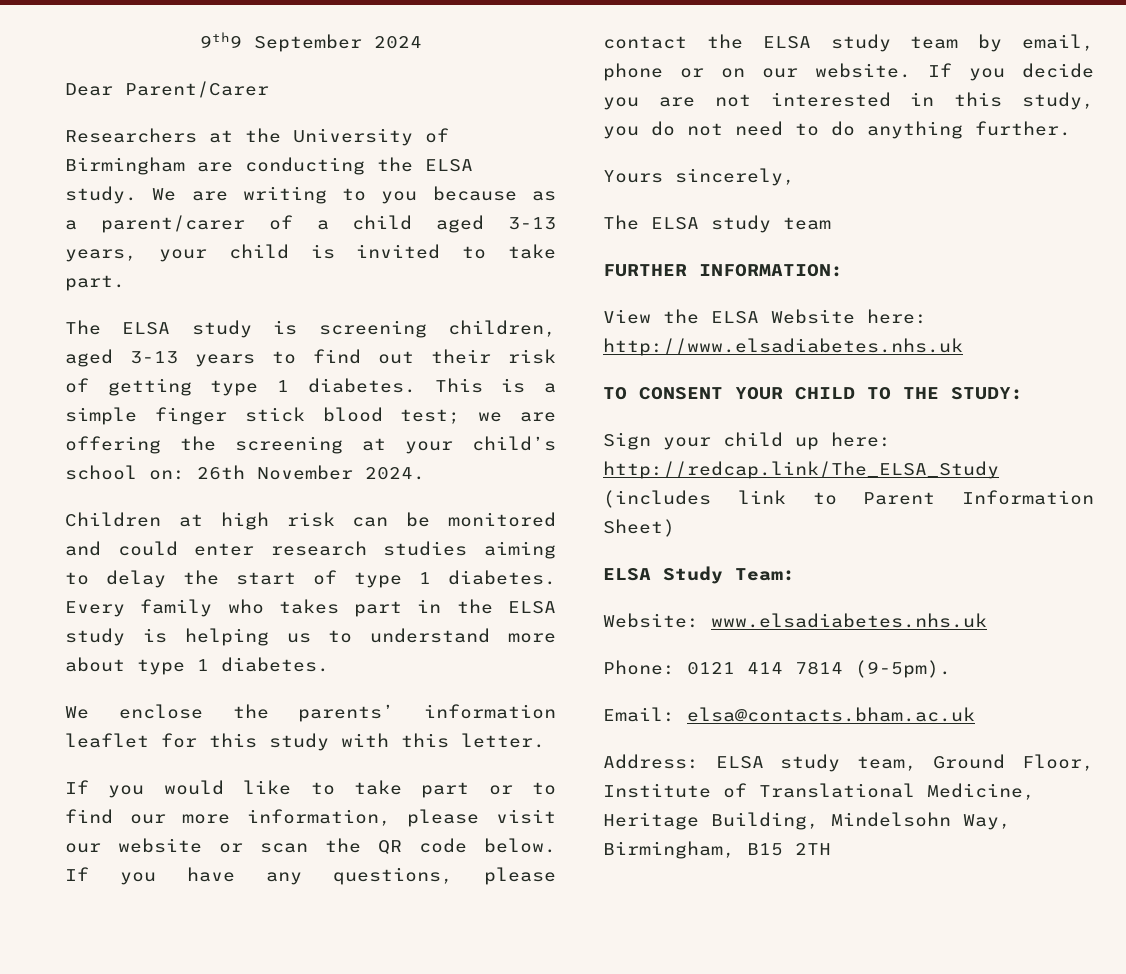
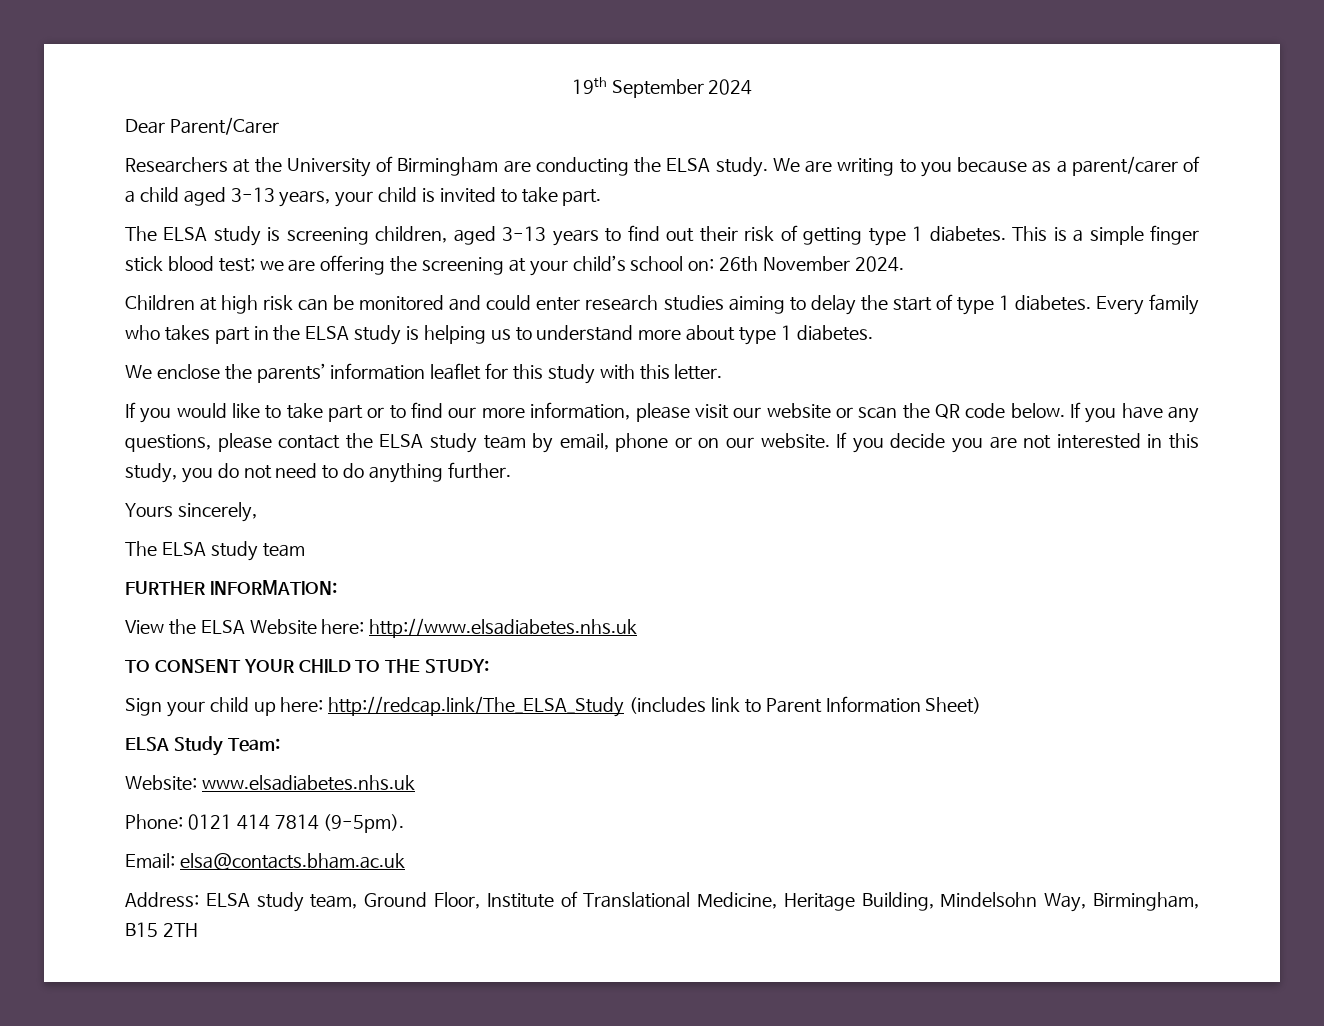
[199,32,242,48] 9th9 -> [571,77,607,94] 19th

